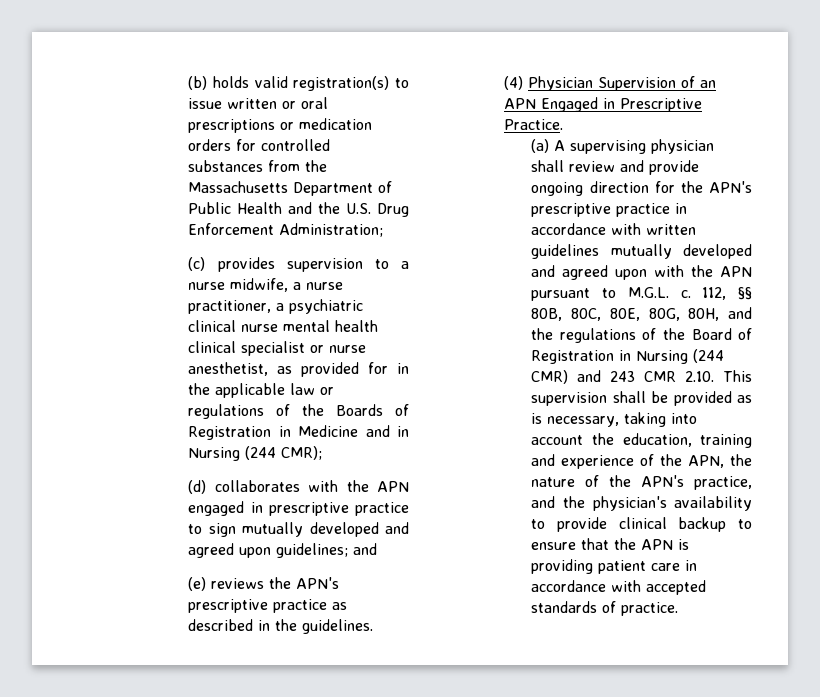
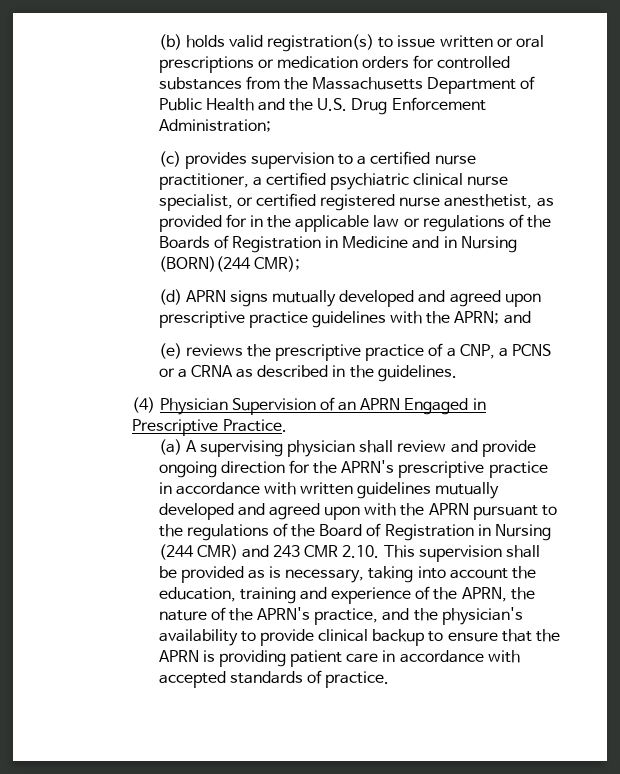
[188,278,302,292] nurse midwife, a -> [370,151,431,165] certified
(285, 307) none -> [265,172,326,186] certified
[283,320,379,332] [188,341,325,356] mental health clinical specialist or -> [158,193,396,211] specialist, or certified registered
[245,446,277,460] (244 -> [158,256,251,272] (BORN)(244
[214,480,409,492] [188,501,409,516] [188,522,409,537] [188,543,349,558] collaborates with the APN engaged in prescriptive practice to sign mutually developed and agreed upon guidelines; -> [185,290,541,307] [158,311,500,328] APRN signs mutually developed and agreed upon prescriptive practice guidelines with the APRN;
[296,577,340,589] [188,599,328,613] APN's prescriptive practice -> [275,343,552,361] [158,365,233,378] prescriptive practice of a CNP, a PCNS or a CRNA
[503,98,536,109] APN -> [360,398,401,410] APRN
[709,181,752,193] APN's -> [341,460,395,473] APRN's
[720,266,752,277] APN -> [428,503,469,515] APRN
[627,287,752,300] [531,307,752,321] M.G.L. c. 112, §§ 80B, 80C, 80E, 80G, 80H, and -> (557, 510) none
[688,455,725,468] APN, -> [461,587,507,602] APRN,
[641,475,685,487] APN's -> [257,607,311,620] APRN's
[641,539,674,550] APN -> [158,650,199,662] APRN

